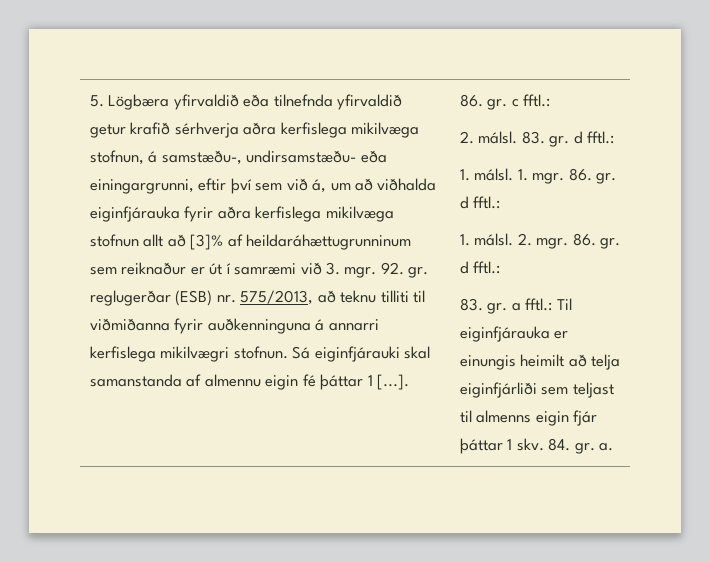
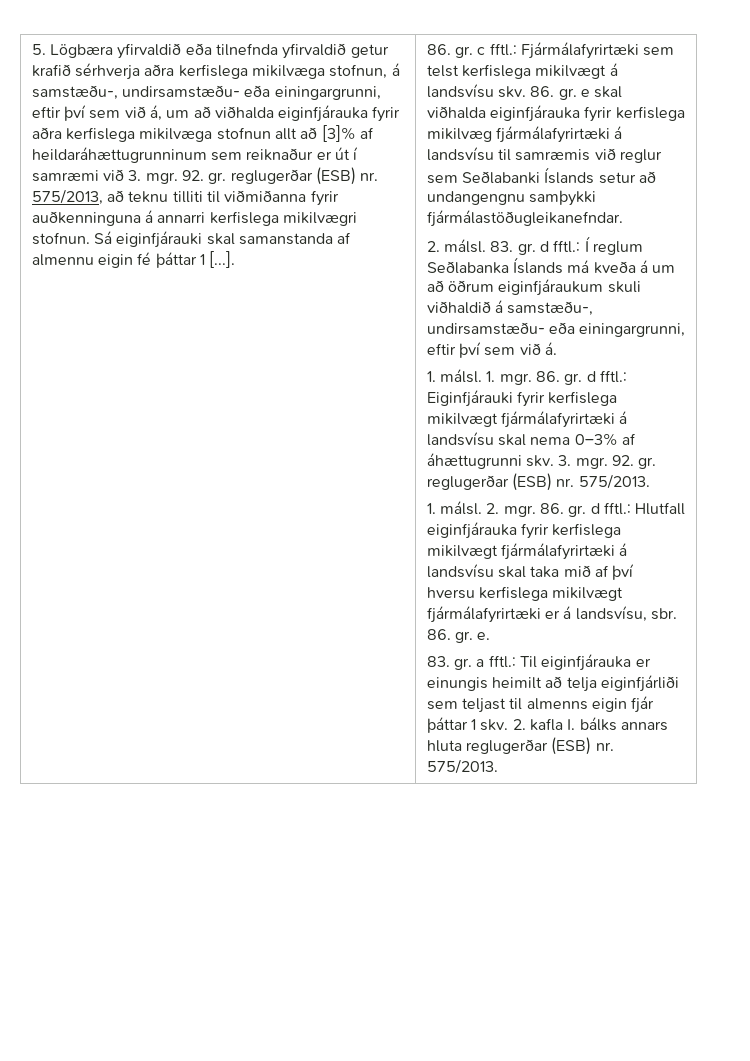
(551, 100) none -> [520,42,675,59] [426,63,618,79] [426,84,623,100] [426,105,685,122] [426,126,623,143] [426,147,662,163] [426,167,656,184] [426,190,596,206] [426,210,623,227] Fjármálafyrirtæki sem telst kerfislega mikilvægt á landsvísu skv. 86. gr. e skal viðhalda eiginfjárauka fyrir kerfislega mikilvæg fjármálafyrirtæki á landsvísu til samræmis við reglur sem Seðlabanki Íslands setur að undangengnu samþykki fjármálastöðugleikanefndar.
(615, 137) none -> [584,236,643,255] [426,257,676,274] [426,279,641,296] [426,300,594,316] [426,322,686,337] [426,342,557,358] Í reglum Seðlabanka Íslands má kveða á um að öðrum eiginfjáraukum skuli viðhaldið á samstæðu-, undirsamstæðu- eða einingargrunni, eftir því sem við á.
(501, 202) none -> [426,390,618,407] [426,411,628,428] [426,432,636,446] [426,453,657,469] [426,473,650,491] Eiginfjárauki fyrir kerfislega mikilvægt fjármálafyrirtæki á landsvísu skal nema 0–3% af áhættugrunni skv. 3. mgr. 92. gr. reglugerðar (ESB) nr. 575/2013.
(501, 267) none -> [635,502,686,515] [426,522,622,539] [426,543,628,560] [426,564,635,580] [426,586,624,601] [426,606,677,623] [426,629,491,643] Hlutfall eiginfjárauka fyrir kerfislega mikilvægt fjármálafyrirtæki á landsvísu skal taka mið af því hversu kerfislega mikilvægt fjármálafyrirtæki er á landsvísu, sbr. 86. gr. e.
[548,438,614,454] 84. gr. a. -> [512,717,668,731] [426,737,614,755] [426,759,498,774] 2. kafla I. bálks annars hluta reglugerðar (ESB) nr. 575/2013.

